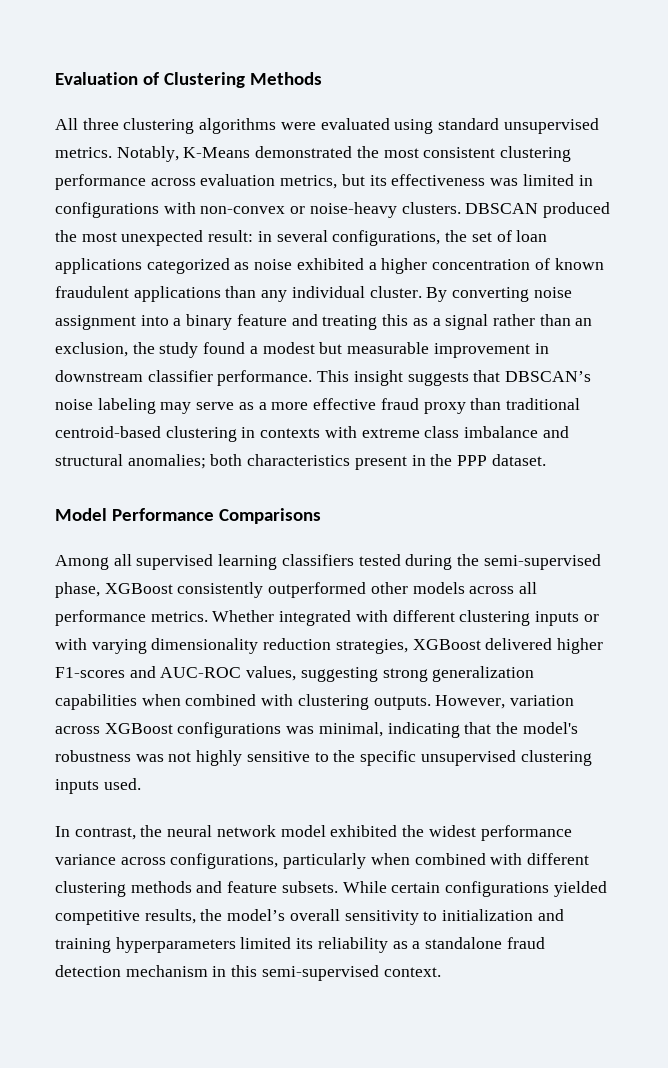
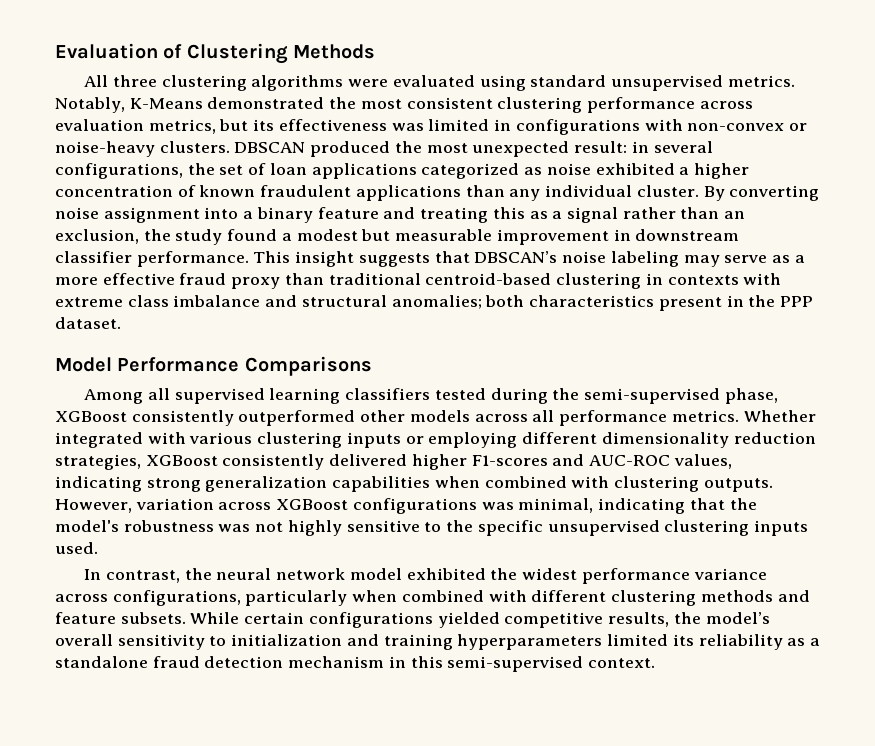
[392,610,455,622] different -> [189,432,253,444] various
[55,638,147,654] with varying -> [428,432,598,448] employing different
(481, 644) none -> [222,454,325,470] consistently
[300,667,378,682] suggesting -> [55,476,142,492] indicating

